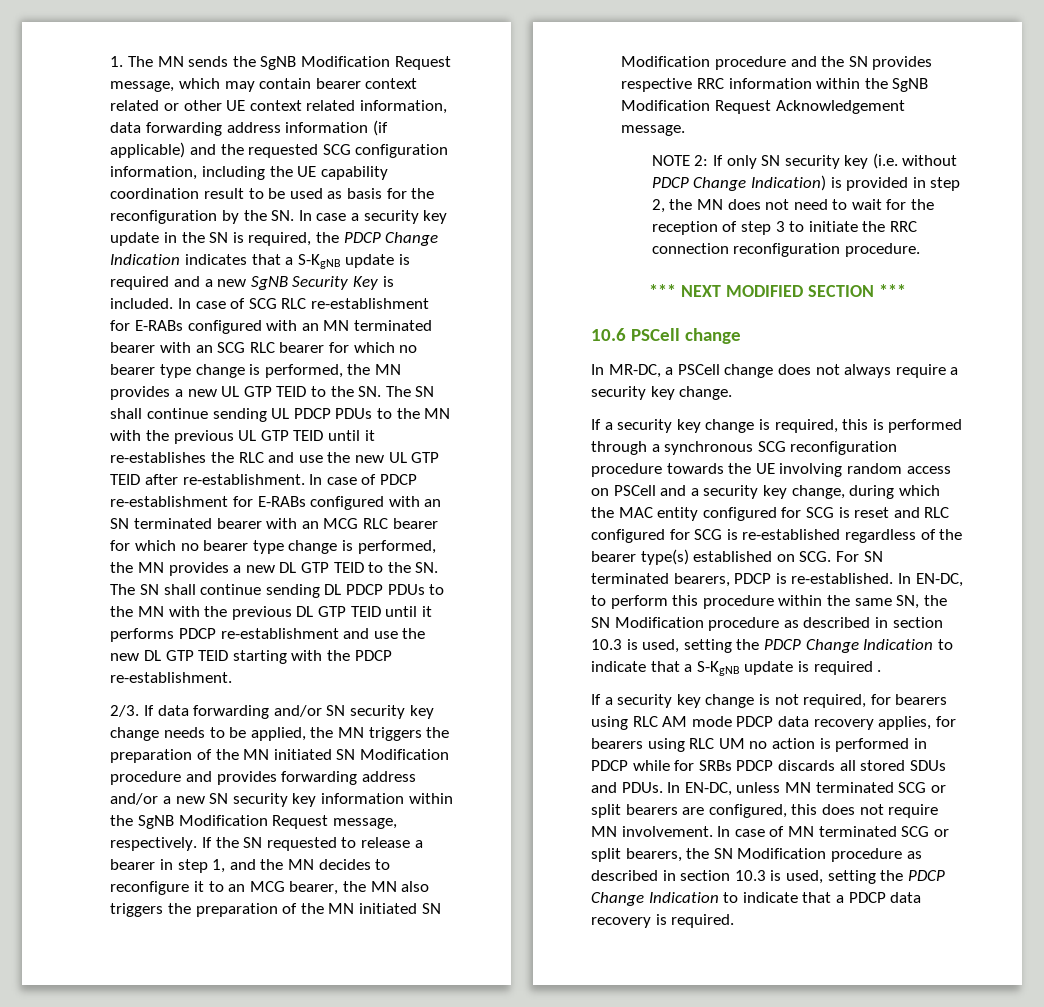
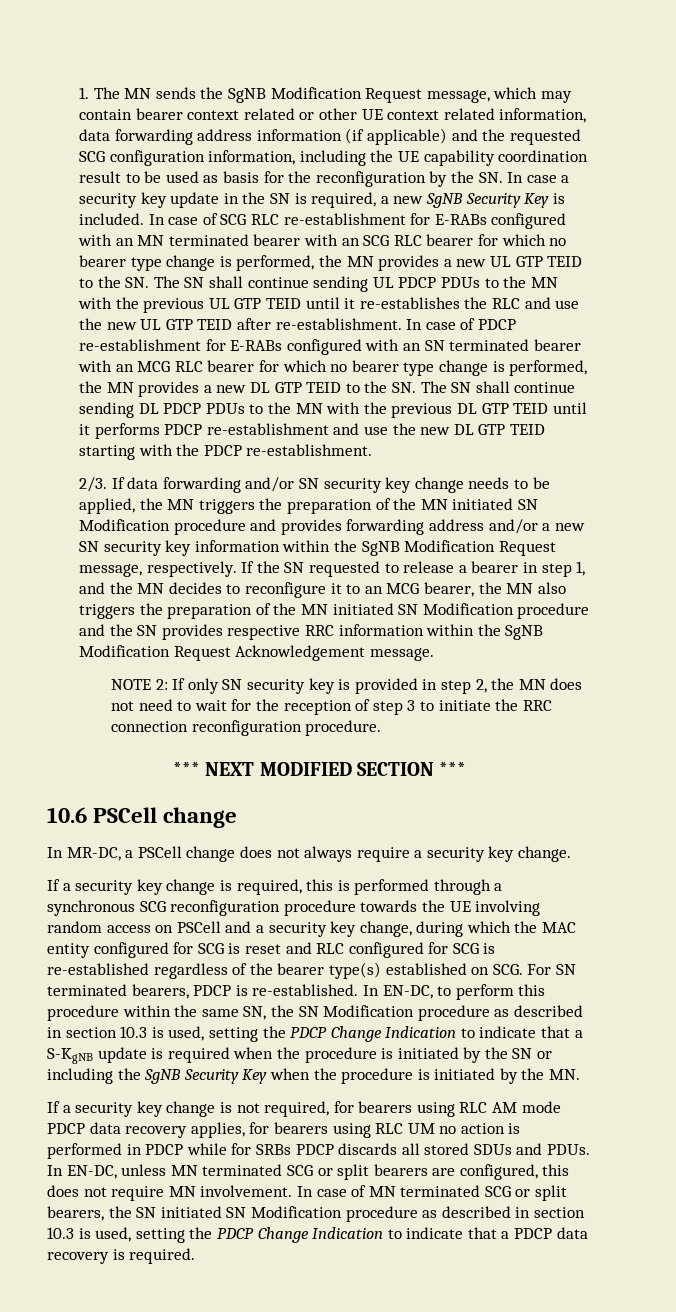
[315,232,439,246] [110,254,410,269] [110,276,200,290] the PDCP Change Indication indicates that a S-KgNB update is required and -> (377, 200) none
[872,153,958,169] [651,175,826,191] (i.e. without PDCP Change Indication) -> (335, 686) none
[877,670,882,672] . -> [233,1047,553,1063] [47,1068,581,1084] when the procedure is initiated by the SN or including the SgNB Security Key when the procedure is initiated by the MN.
(733, 853) none -> [160,1206,247,1218] initiated SN

